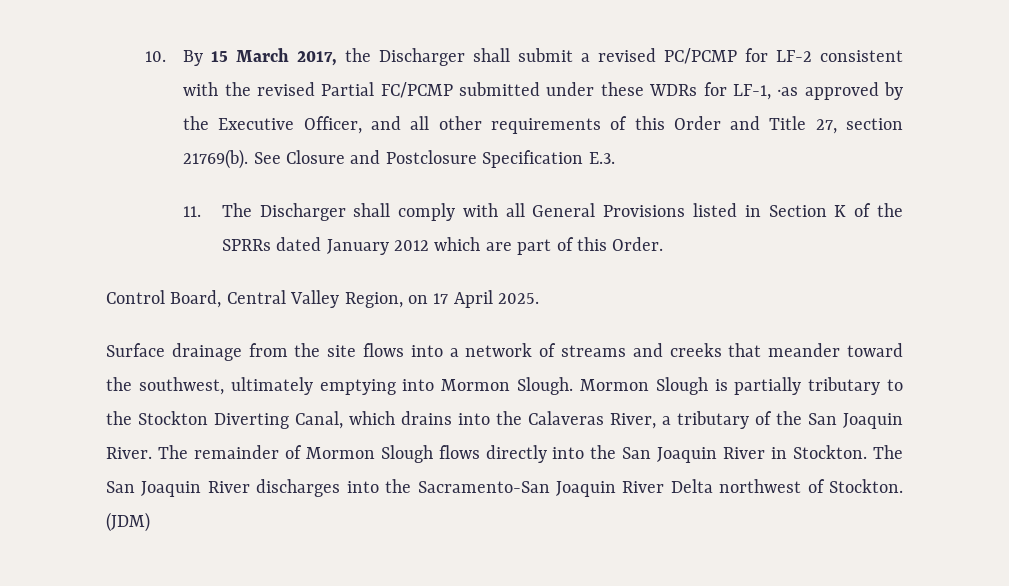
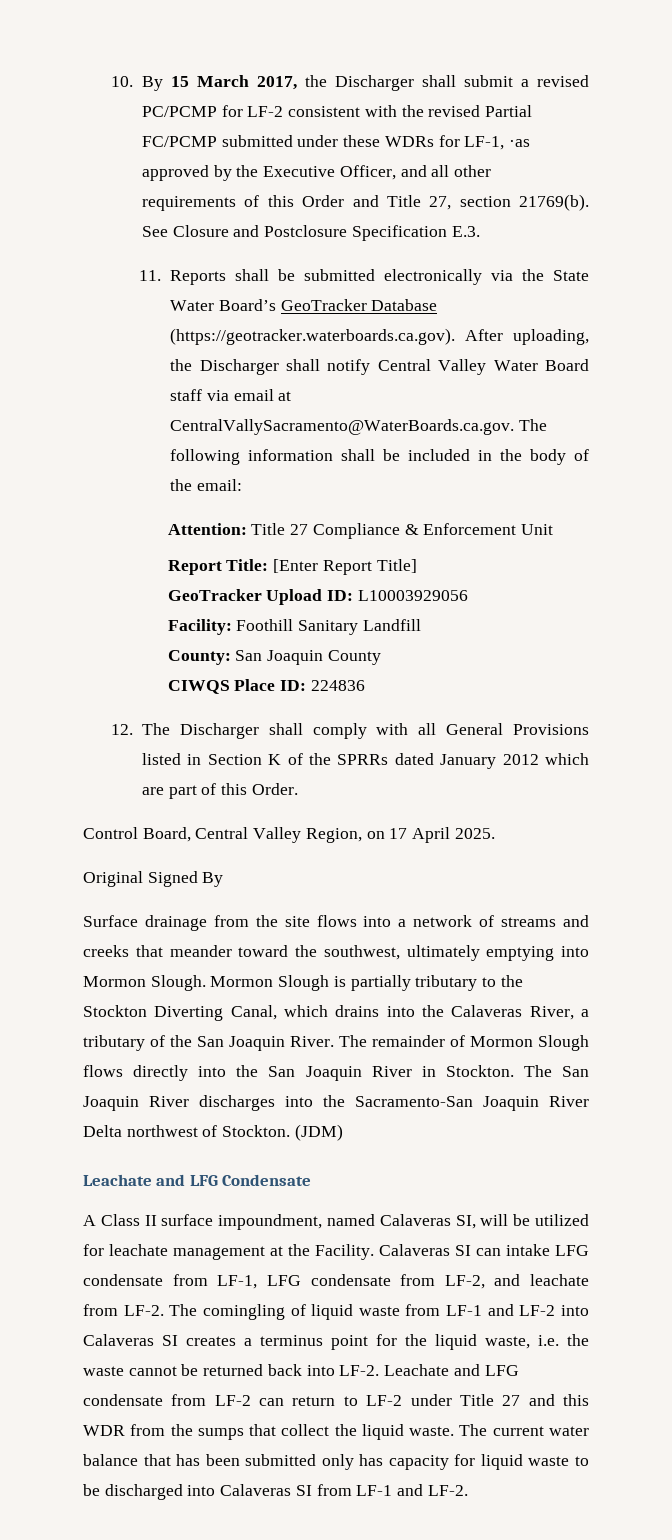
(202, 211) none -> [170,269,589,285] [170,299,438,311] [170,328,589,345] [170,359,589,375] [170,389,292,401] [170,419,547,435] [170,449,589,465] [170,479,242,491] [167,523,554,539] [167,559,417,575] [167,589,468,605] [167,619,421,635] [167,650,381,665] [167,679,365,694] [111,724,134,735] Reports shall be submitted electronically via the State Water Board’s GeoTracker Database (https://geotracker.waterboards.ca.gov). After uploading, the Discharger shall notify Central Valley Water Board staff via email at CentralVallySacramento@WaterBoards.ca.gov. The following information shall be included in the body of the email: // Attention: Title 27 Compliance & Enforcement Unit // Report Title: [Enter Report Title] // GeoTracker Upload ID: L10003929056 // Facility: Foothill Sanitary Landfill // County: San Joaquin County // CIWQS Place ID: 224836 // 12.
(540, 298) none -> [83,871,224,887] // Original Signed By
(150, 522) none -> [83,1174,312,1186] [83,1214,589,1230] [83,1244,589,1260] [83,1274,589,1289] [83,1304,589,1320] [83,1334,589,1350] [83,1364,519,1376] [83,1394,589,1406] [83,1424,589,1440] [83,1454,589,1470] [83,1484,468,1500] // Leachate and LFG Condensate // A Class II surface impoundment, named Calaveras SI, will be utilized for leachate management at the Facility. Calaveras SI can intake LFG condensate from LF-1, LFG condensate from LF-2, and leachate from LF-2. The comingling of liquid waste from LF-1 and LF-2 into Calaveras SI creates a terminus point for the liquid waste, i.e. the waste cannot be returned back into LF-2. Leachate and LFG condensate from LF-2 can return to LF-2 under Title 27 and this WDR from the sumps that collect the liquid waste. The current water balance that has been submitted only has capacity for liquid waste to be discharged into Calaveras SI from LF-1 and LF-2.

